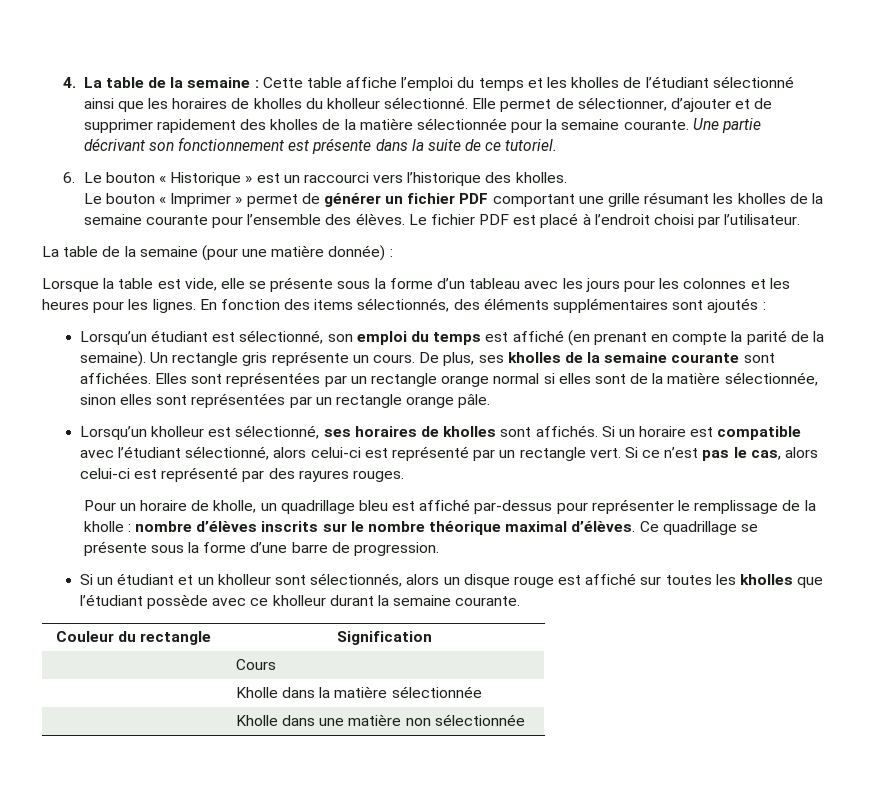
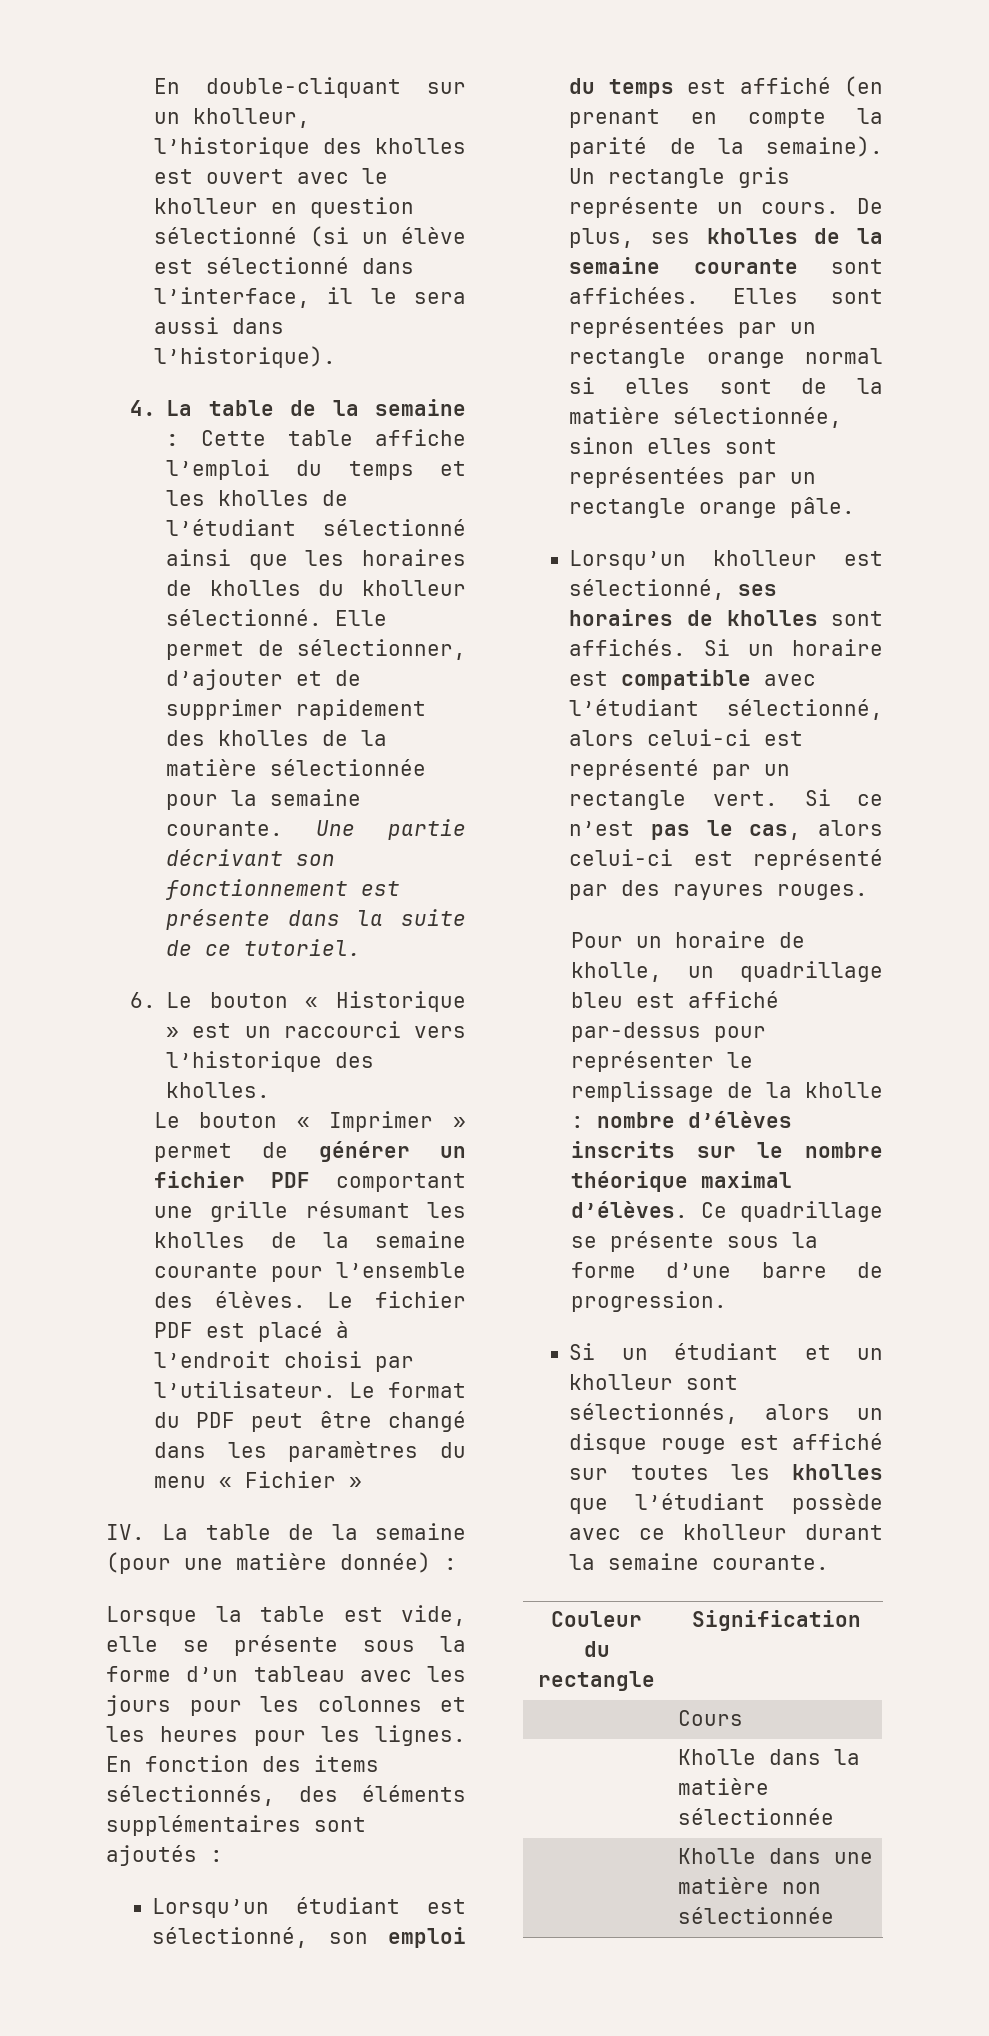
(62, 82) none -> [153,77,467,98] [153,108,310,128] [153,137,466,158] [153,168,388,184] [153,197,414,218] [153,226,466,247] [153,257,414,274] [153,287,466,308] [153,317,284,334] [153,346,336,368] En double-cliquant sur un kholleur, l’historique des kholles est ouvert avec le kholleur en question sélectionné (si un élève est sélectionné dans l’interface, il le sera aussi dans l’historique). //
(801, 219) // -> [348,1382,467,1398] [153,1411,466,1432] [153,1441,467,1462] [153,1471,362,1488] [106,1524,145,1540] Le format du PDF peut être changé dans les paramètres du menu « Fichier » // IV.

